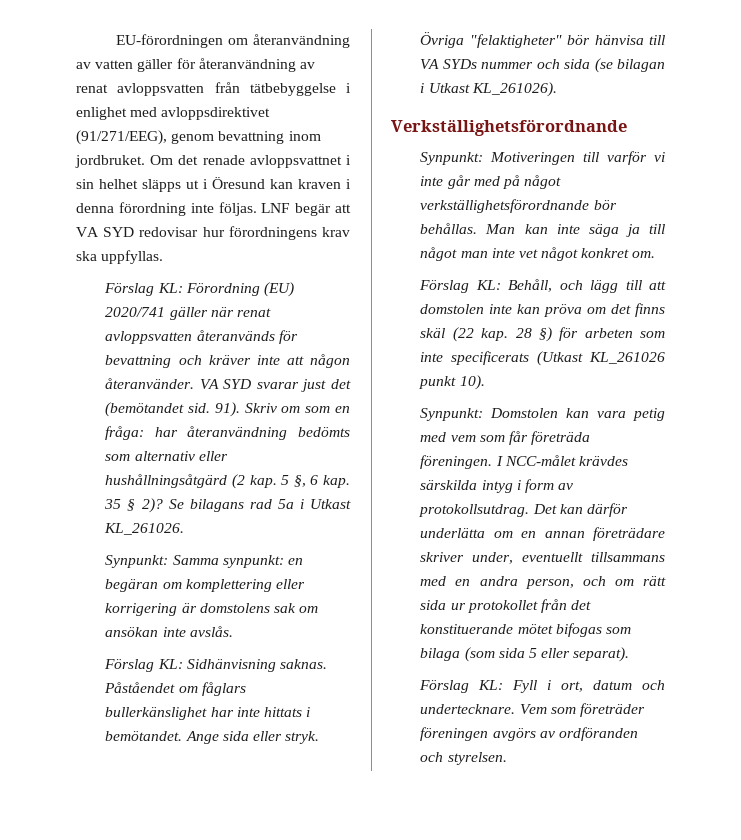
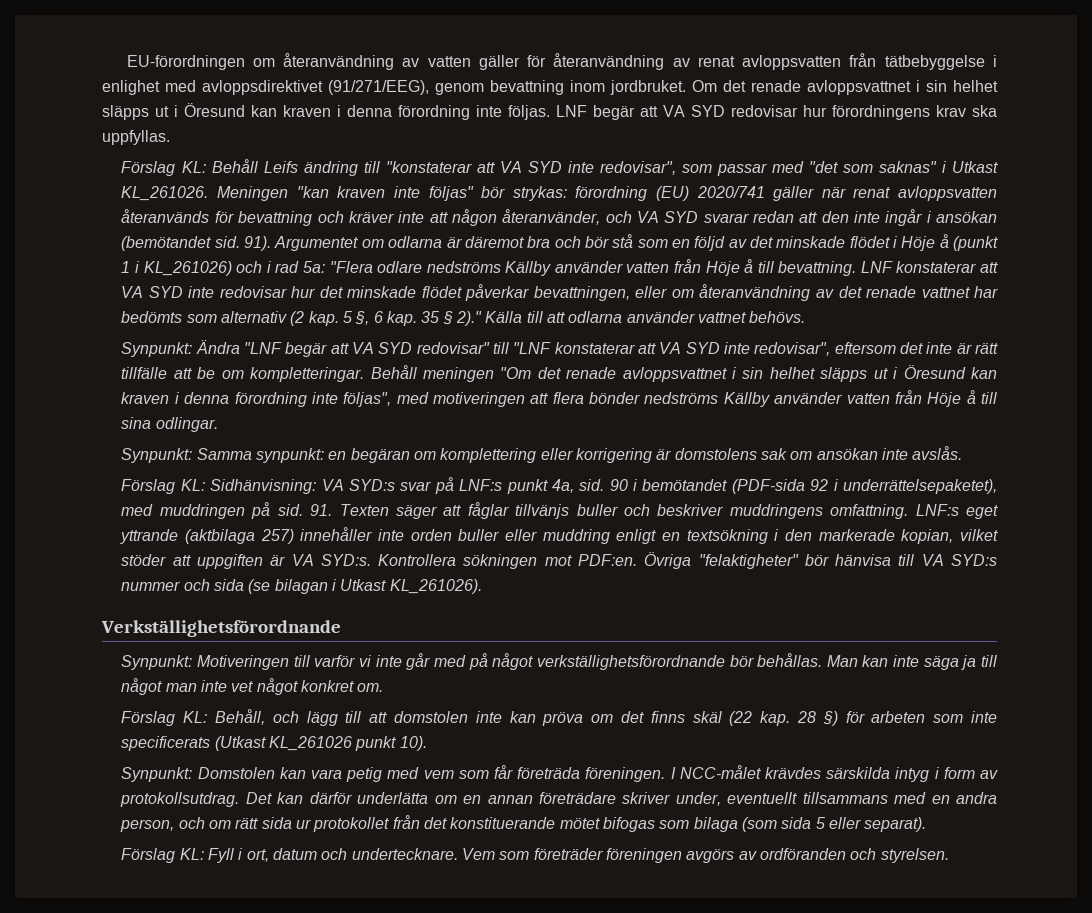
[185,283,260,296] Förordning -> [211,159,998,176] [121,186,648,201] Behåll Leifs ändring till "konstaterar att VA SYD inte redovisar", som passar med "det som saknas" i Utkast KL_261026. Meningen "kan kraven inte följas" bör strykas: förordning
[105,378,195,389] återanvänder. -> [502,209,632,225] återanvänder, och
[301,379,351,392] [105,402,350,417] [105,426,288,440] just det (bemötandet sid. 91). Skriv om som en fråga: har återanvändning -> [752,209,998,226] [121,234,998,251] [121,259,998,276] [121,284,998,301] redan att den inte ingår i ansökan (bemötandet sid. 91). Argumentet om odlarna är däremot bra och bör stå som en följd av det minskade flödet i Höje å (punkt 1 i KL_261026) och i rad 5a: "Flera odlare nedströms Källby använder vatten från Höje å till bevattning. LNF konstaterar att VA SYD inte redovisar hur det minskade flödet påverkar bevattningen, eller om återanvändning av det renade vattnet har
[198,451,228,461] [105,474,228,488] eller hushållningsåtgärd -> (288, 317) none
[141,498,351,513] [104,523,185,535] 2)? Se bilagans rad 5a i Utkast KL_261026. -> [455,311,806,326] [121,340,998,357] [121,365,997,382] [121,390,997,407] [121,417,218,432] 2)." Källa till att odlarna använder vattnet behövs. // Synpunkt: Ändra "LNF begär att VA SYD redovisar" till "LNF konstaterar att VA SYD inte redovisar", eftersom det inte är rätt tillfälle att be om kompletteringar. Behåll meningen "Om det renade avloppsvattnet i sin helhet släpps ut i Öresund kan kraven i denna förordning inte följas", med motiveringen att flera bönder nedströms Källby använder vatten från Höje å till sina odlingar.
[186,659,327,672] [104,682,246,696] [105,707,311,720] [105,731,320,744] Sidhänvisning saknas. Påståendet om fåglars bullerkänslighet har inte hittats i bemötandet. Ange sida eller stryk. -> [210,477,998,494] [121,502,999,519] [120,527,999,544] [121,554,638,569] Sidhänvisning: VA SYD:s svar på LNF:s punkt 4a, sid. 90 i bemötandet (PDF-sida 92 i underrättelsepaketet), med muddringen på sid. 91. Texten säger att fåglar tillvänjs buller och beskriver muddringens omfattning. LNF:s eget yttrande (aktbilaga 257) innehåller inte orden buller eller muddring enligt en textsökning i den markerade kopian, vilket stöder att uppgiften är VA SYD:s. Kontrollera sökningen mot PDF:en.
[442,59,477,69] SYDs -> [951,554,998,566] SYD:s

